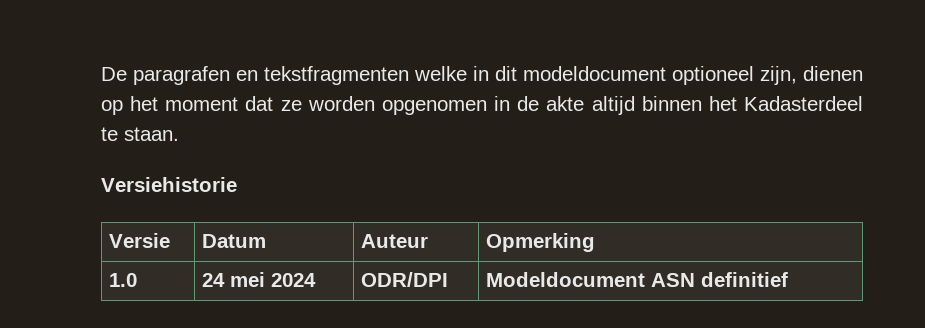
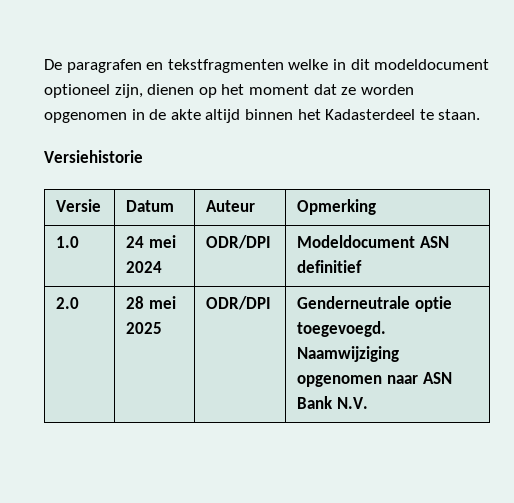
(789, 279) none -> [56,297,80,309] [126,296,177,309] [126,322,163,334] [206,296,272,310] [297,296,453,312] [297,321,387,337] [297,346,400,362] [297,372,452,387] [297,396,369,409] // 2.0 | 28 mei 2025 | ODR/DPI | Genderneutrale optie toegevoegd. Naamwijziging opgenomen naar ASN Bank N.V.

